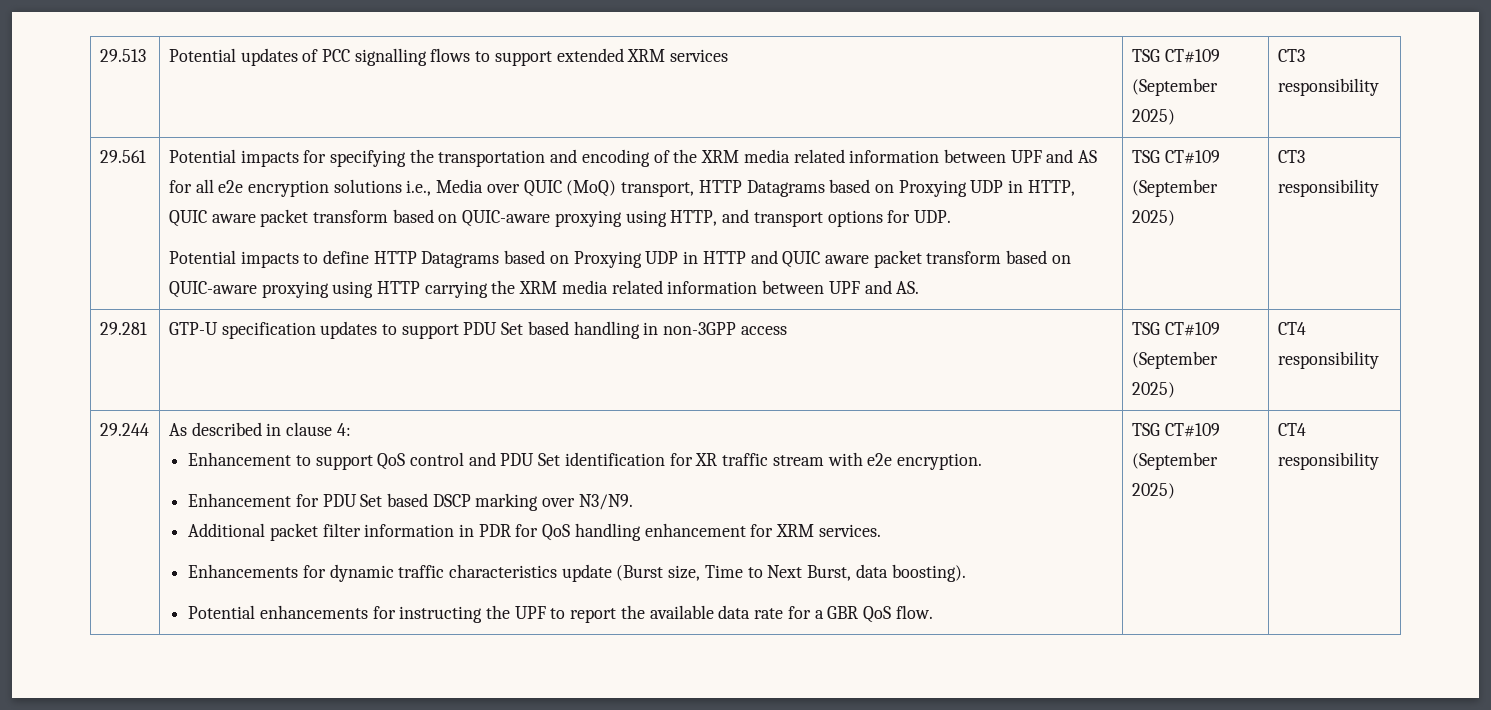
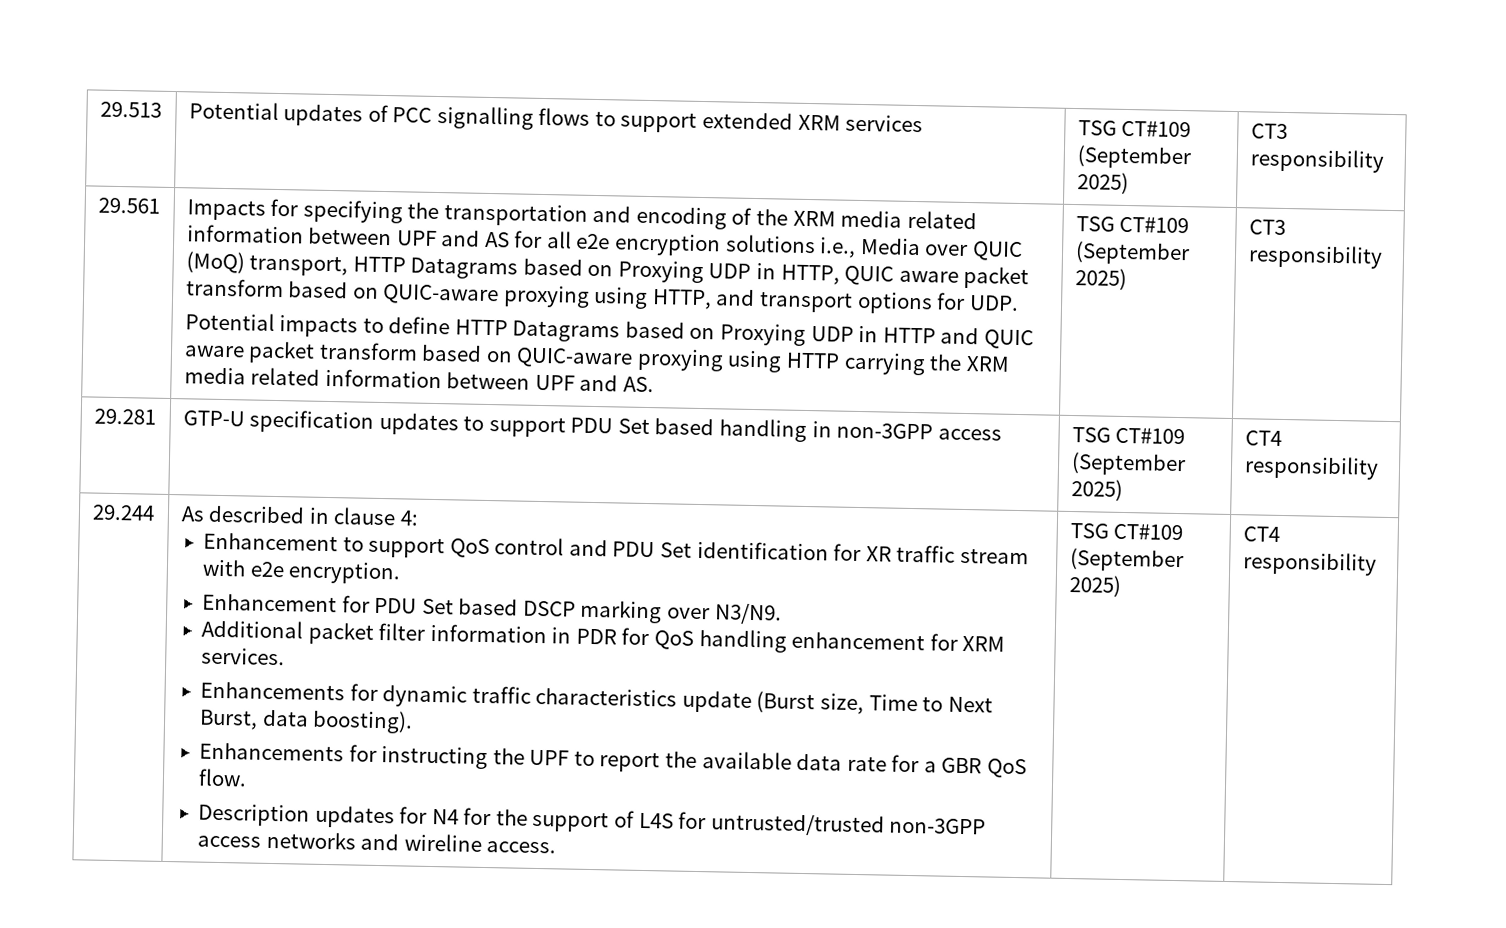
[168,149,299,167] Potential impacts -> [186,199,266,221] Impacts
[188,605,368,619] Potential enhancements -> [199,742,345,762] Enhancements
(933, 612) none -> [198,803,987,837] [197,830,557,854] // Description updates for N4 for the support of L4S for untrusted/trusted non-3GPP access networks and wireline access.

